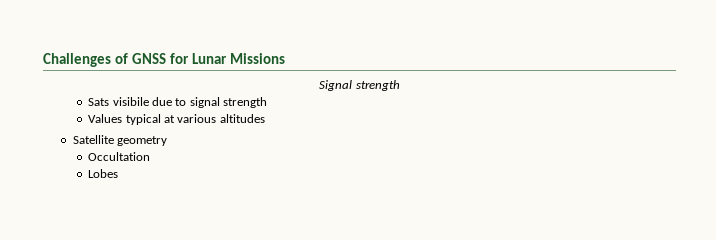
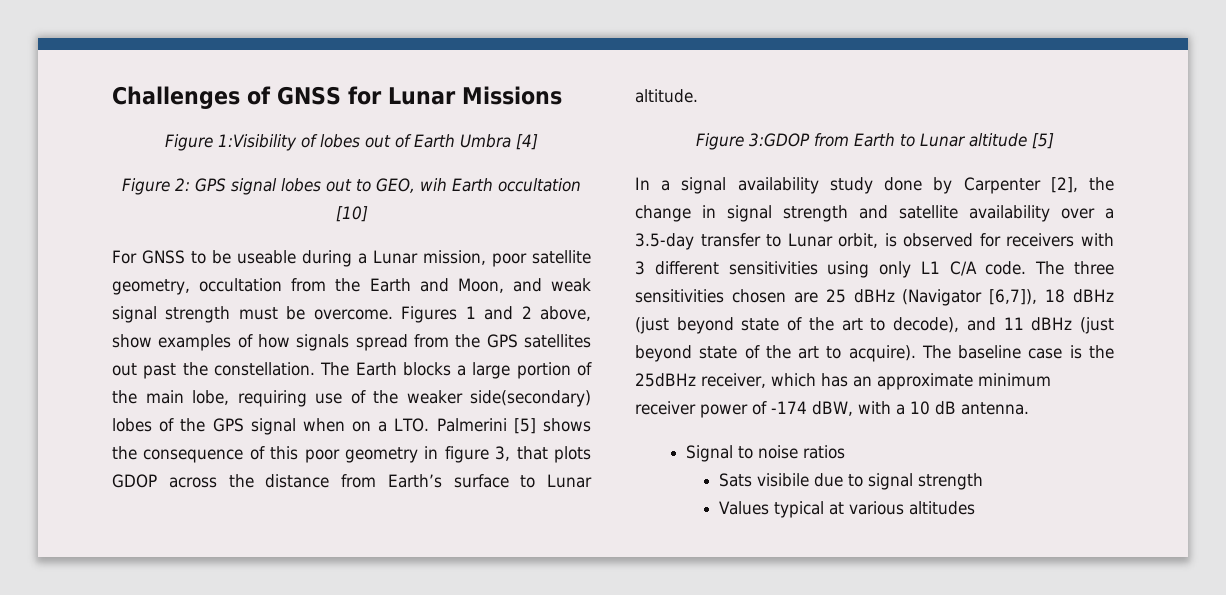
[319,80,400,91] Signal strength -> [165,134,538,151] [122,178,581,195] [335,206,368,222] [112,250,591,267] [112,278,591,295] [112,306,591,323] [112,334,591,351] [112,362,592,379] [112,390,591,407] [112,418,591,435] [112,446,591,463] [112,474,592,488] [635,89,698,103] [695,133,1054,150] [635,177,1114,194] [635,205,1114,222] [635,233,1114,250] [635,261,1114,278] [635,289,1114,306] [635,317,1114,334] [635,345,1114,362] [635,373,1051,390] [635,401,1029,418] [685,445,845,462] Figure 1:Visibility of lobes out of Earth Umbra [4] // Figure 2: GPS signal lobes out to GEO, wih Earth occultation [10] // For GNSS to be useable during a Lunar mission, poor satellite geometry, occultation from the Earth and Moon, and weak signal strength must be overcome. Figures 1 and 2 above, show examples of how signals spread from the GPS satellites out past the constellation. The Earth blocks a large portion of the main lobe, requiring use of the weaker side(secondary) lobes of the GPS signal when on a LTO. Palmerini [5] shows the consequence of this poor geometry in figure 3, that plots GDOP across the distance from Earth’s surface to Lunar altitude. // Figure 3:GDOP from Earth to Lunar altitude [5] // In a signal availability study done by Carpenter [2], the change in signal strength and satellite availability over a 3.5-day transfer to Lunar orbit, is observed for receivers with 3 different sensitivities using only L1 C/A code. The three sensitivities chosen are 25 dBHz (Navigator [6,7]), 18 dBHz (just beyond state of the art to decode), and 11 dBHz (just beyond state of the art to acquire). The baseline case is the 25dBHz receiver, which has an approximate minimum receiver power of -174 dBW, with a 10 dB antenna. // Signal to noise ratios
[72,135,167,146] [88,152,151,161] [88,169,119,178] // Satellite geometry // Occultation // Lobes -> (975, 508) none

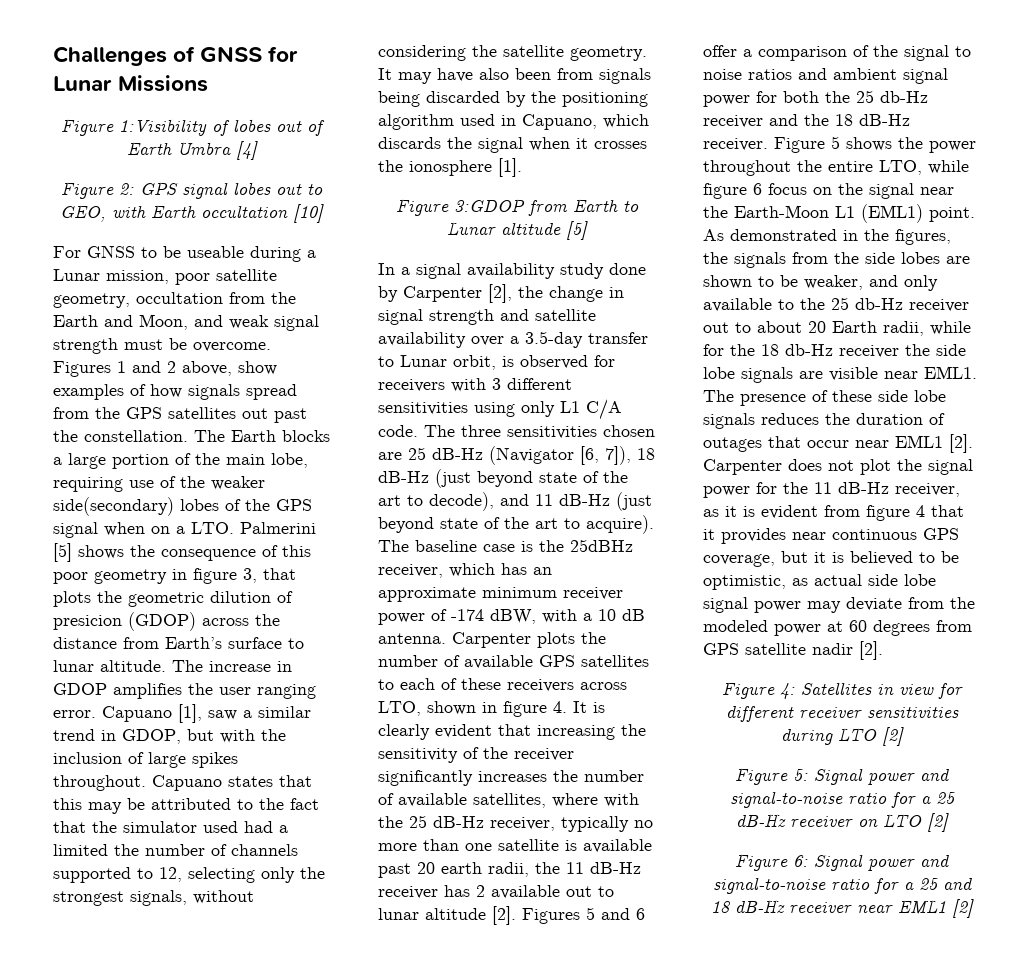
[420,178,447,191] wih -> [112,205,146,218] with
[112,474,157,488] GDOP -> [97,591,293,607] [53,612,196,631] the geometric dilution of presicion (GDOP)
[547,474,592,488] Lunar -> [53,660,94,672] lunar
(698, 96) none -> [172,660,292,672] [53,683,316,699] [53,704,311,723] [53,729,286,744] [53,752,238,768] [53,775,312,791] [53,798,319,814] [53,821,288,833] [53,844,298,856] [53,867,325,883] [53,890,254,906] [378,45,647,61] [378,68,651,84] [378,91,648,107] [378,114,649,130] [378,137,647,153] [378,158,522,177] The increase in GDOP amplifies the user ranging error. Capuano [1], saw a similar trend in GDOP, but with the inclusion of large spikes throughout. Capuano states that this may be attributed to the fact that the simulator used had a limited the number of channels supported to 12, selecting only the strongest signals, without considering the satellite geometry. It may have also been from signals being discarded by the positioning algorithm used in Capuano, which discards the signal when it crosses the ionosphere [1].
[853,289,1114,306] dBHz (Navigator [6,7]), 18 dBHz -> [432,446,655,465] [378,471,429,483] dB-Hz (Navigator [6, 7]), 18 dB-Hz
[1031,317,1073,331] dBHz -> [559,494,610,506] dB-Hz
[685,445,845,462] [718,473,983,490] [718,501,975,518] // Signal to noise ratios // Sats visibile due to signal strength // Values typical at various altitudes -> [452,632,606,648] [378,655,649,669] [378,678,627,692] [378,701,605,717] [378,724,646,740] [378,747,574,763] [378,770,644,786] [378,793,639,808] [378,815,653,832] [378,839,652,853] [378,862,641,878] [378,885,614,899] [378,906,645,925] [703,45,971,61] [703,68,948,84] [703,90,928,107] [703,114,910,128] [703,136,976,153] [703,160,969,176] [703,183,954,199] [703,204,975,223] [703,229,951,245] [703,252,970,268] [703,275,938,291] [703,297,969,312] [703,321,971,336] [703,344,966,358] [703,366,977,383] [703,390,946,406] [703,413,945,429] [703,434,973,453] [703,459,973,475] [703,482,960,498] [703,505,964,521] [703,528,959,544] [703,551,959,567] [703,574,936,590] [703,597,975,613] [703,620,972,636] [703,641,883,660] [721,682,963,699] [725,705,959,722] [780,727,904,746] [735,768,950,785] [729,791,956,808] [735,813,949,832] [735,854,950,871] [712,877,973,894] [710,899,974,918] Carpenter plots the number of available GPS satellites to each of these receivers across LTO, shown in figure 4. It is clearly evident that increasing the sensitivity of the receiver significantly increases the number of available satellites, where with the 25 dB-Hz receiver, typically no more than one satellite is available past 20 earth radii, the 11 dB-Hz receiver has 2 available out to lunar altitude [2]. Figures 5 and 6 offer a comparison of the signal to noise ratios and ambient signal power for both the 25 db-Hz receiver and the 18 dB-Hz receiver. Figure 5 shows the power throughout the entire LTO, while figure 6 focus on the signal near the Earth-Moon L1 (EML1) point. As demonstrated in the figures, the signals from the side lobes are shown to be weaker, and only available to the 25 db-Hz receiver out to about 20 Earth radii, while for the 18 db-Hz receiver the side lobe signals are visible near EML1. The presence of these side lobe signals reduces the duration of outages that occur near EML1 [2]. Carpenter does not plot the signal power for the 11 dB-Hz receiver, as it is evident from figure 4 that it provides near continuous GPS coverage, but it is believed to be optimistic, as actual side lobe signal power may deviate from the modeled power at 60 degrees from GPS satellite nadir [2]. // Figure 4: Satellites in view for different receiver sensitivities during LTO [2] // Figure 5: Signal power and signal-to-noise ratio for a 25 dB-Hz receiver on LTO [2] // Figure 6: Signal power and signal-to-noise ratio for a 25 and 18 dB-Hz receiver near EML1 [2]

